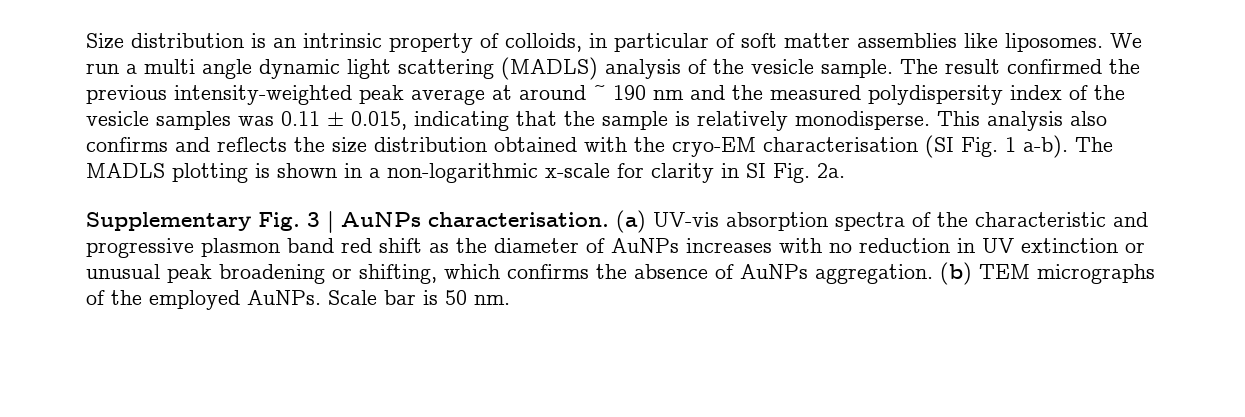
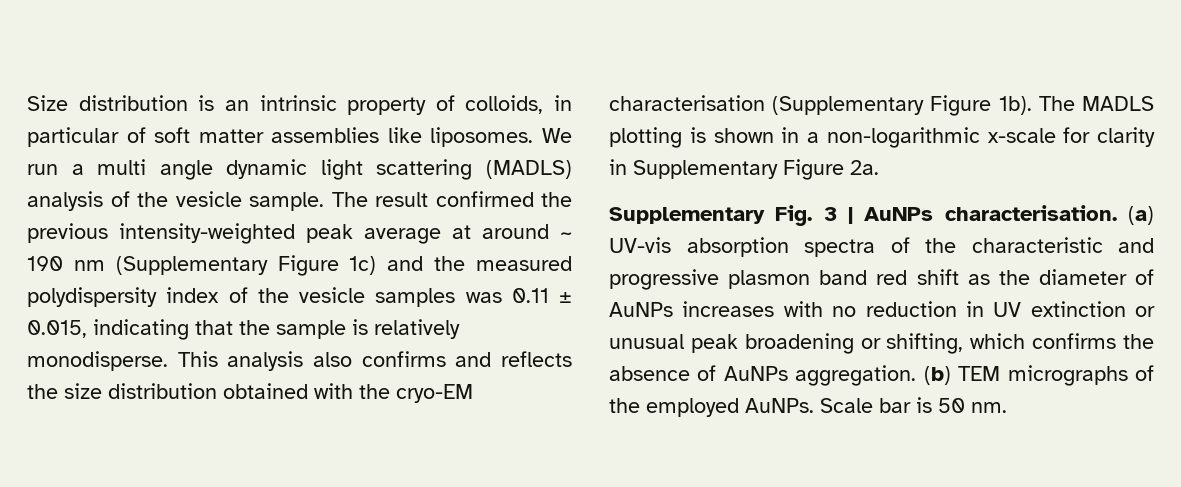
(684, 95) none -> [115,255,377,276] (Supplementary Figure 1c)
[925,135,1068,158] (SI Fig. 1 a-b). -> [772,95,1032,116] (Supplementary Figure 1b).
[746,163,810,183] SI Fig. -> [633,159,844,180] Supplementary Figure

